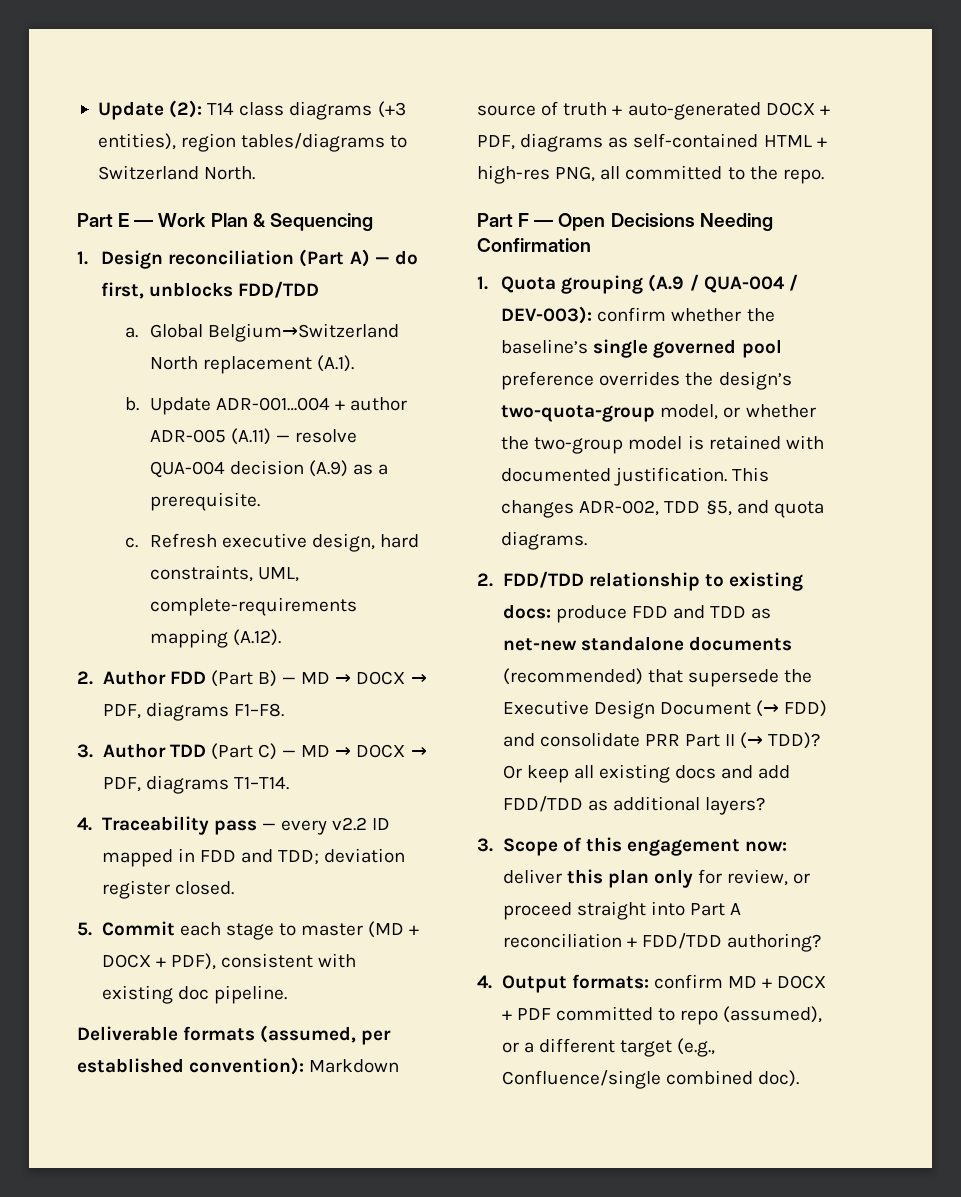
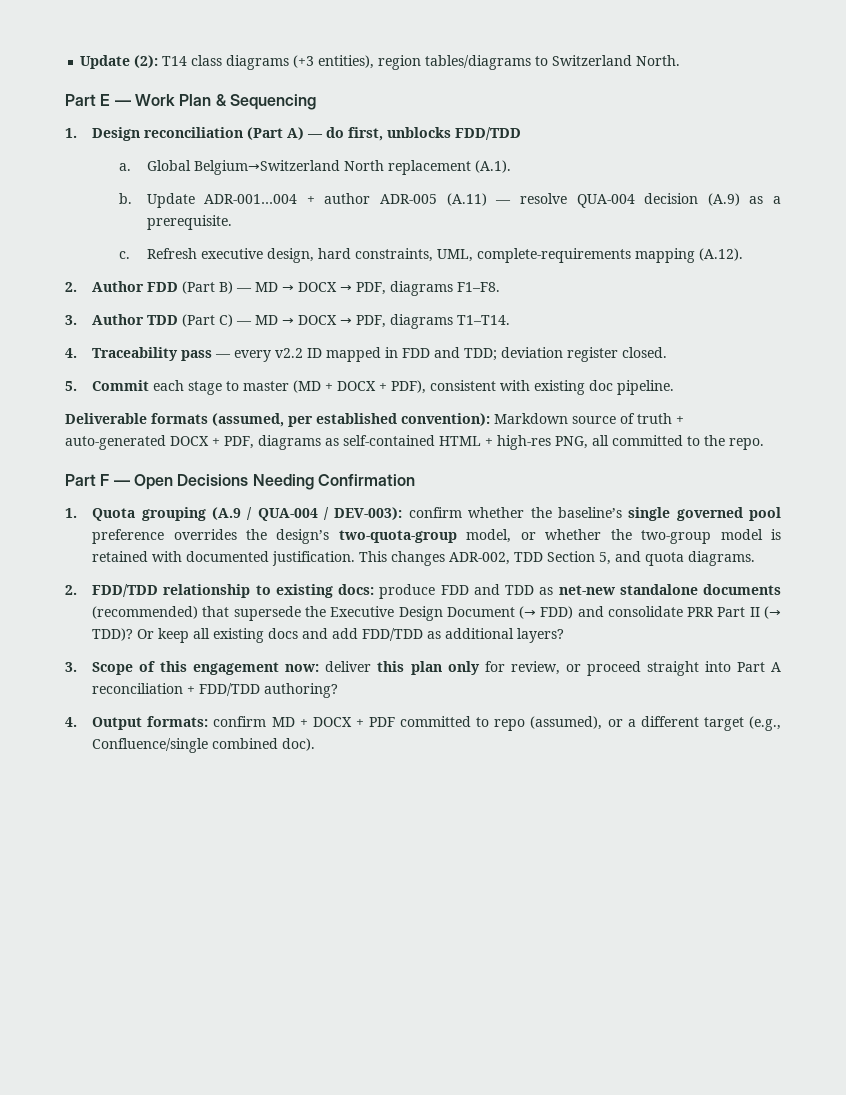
[705,500,732,516] §5, -> [547,551,612,565] Section 5,

